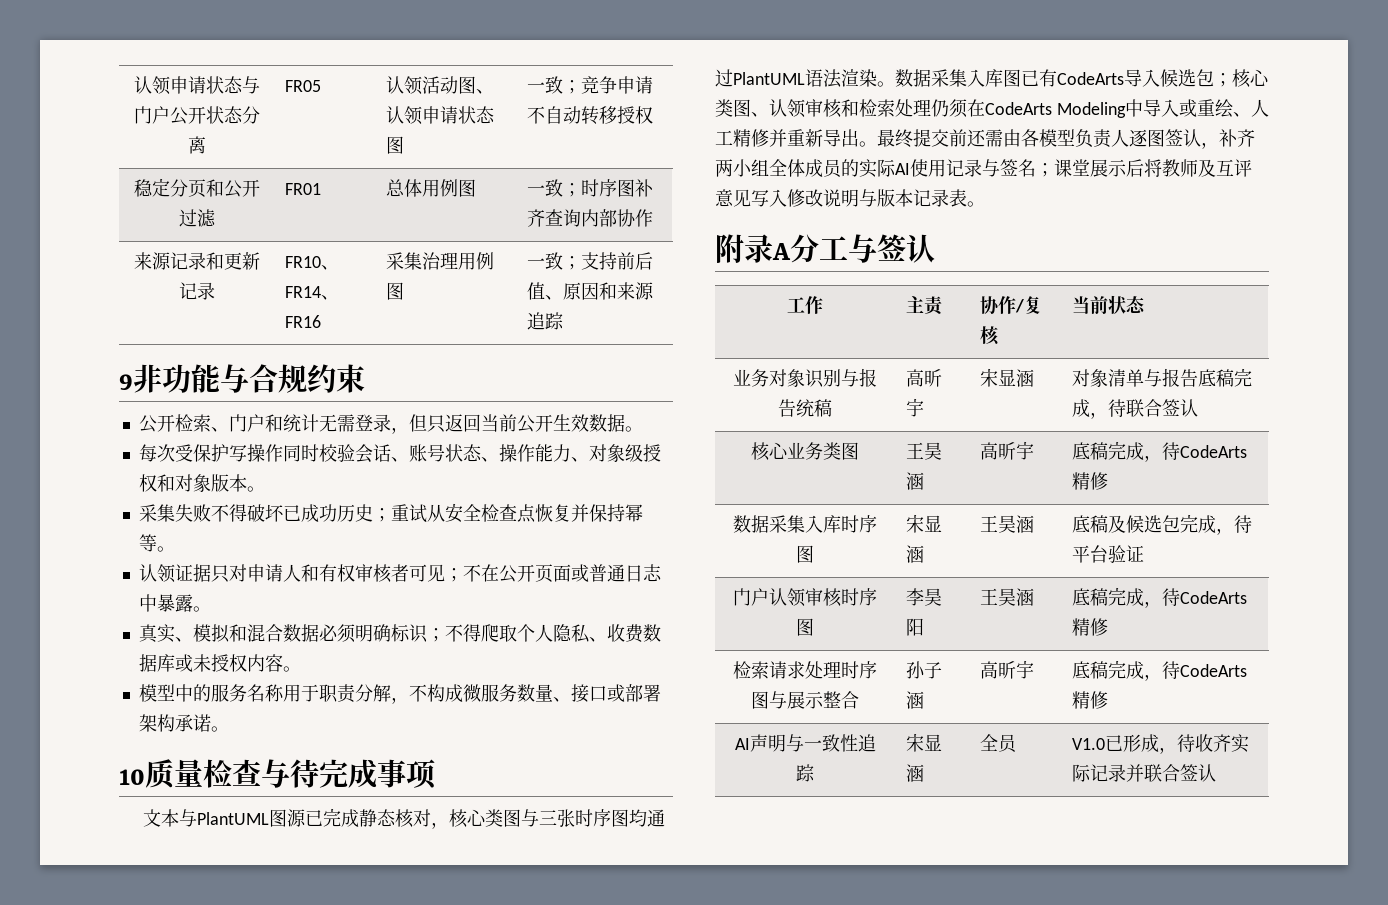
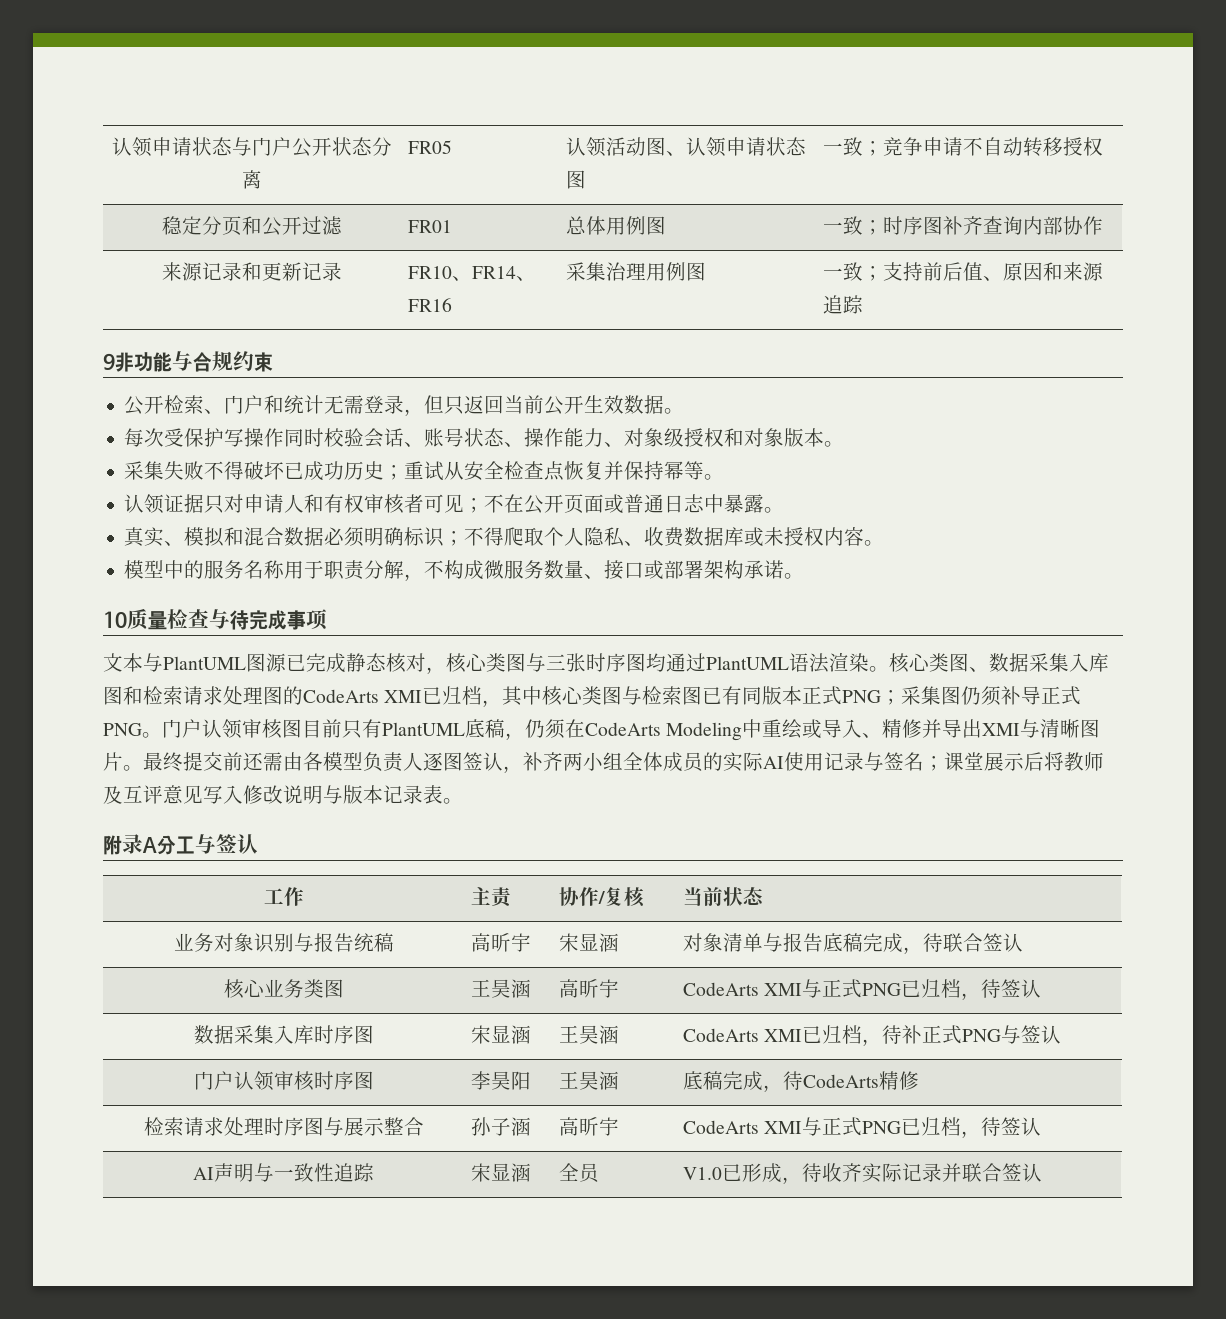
(895, 84) none -> [889,653,989,673] 核心类图、
[1021,69,1269,88] [715,99,1269,118] [715,129,859,147] 已有CodeArts导入候选包；核心类图、认领审核和检索处理仍须在CodeArts Modeling中导入或重绘、人工精修并重新导出 -> [123,686,1082,707] [103,719,1101,741] [103,752,123,771] 和检索请求处理图的CodeArts XMI已归档，其中核心类图与检索图已有同版本正式PNG；采集图仍须补导正式PNG。门户认领审核图目前只有PlantUML底稿，仍须在CodeArts Modeling中重绘或导入、精修并导出XMI与清晰图片
[1072,441,1248,462] [1072,472,1109,490] 底稿完成，待CodeArts精修 -> [682,979,1042,1000] CodeArts XMI与正式PNG已归档，待签认
[1072,514,1253,535] [1072,545,1145,563] 底稿及候选包完成，待平台验证 -> [682,1025,1062,1046] CodeArts XMI已归档，待补正式PNG与签认
[1072,660,1248,681] [1072,691,1109,709] 底稿完成，待CodeArts精修 -> [682,1117,1042,1138] CodeArts XMI与正式PNG已归档，待签认

